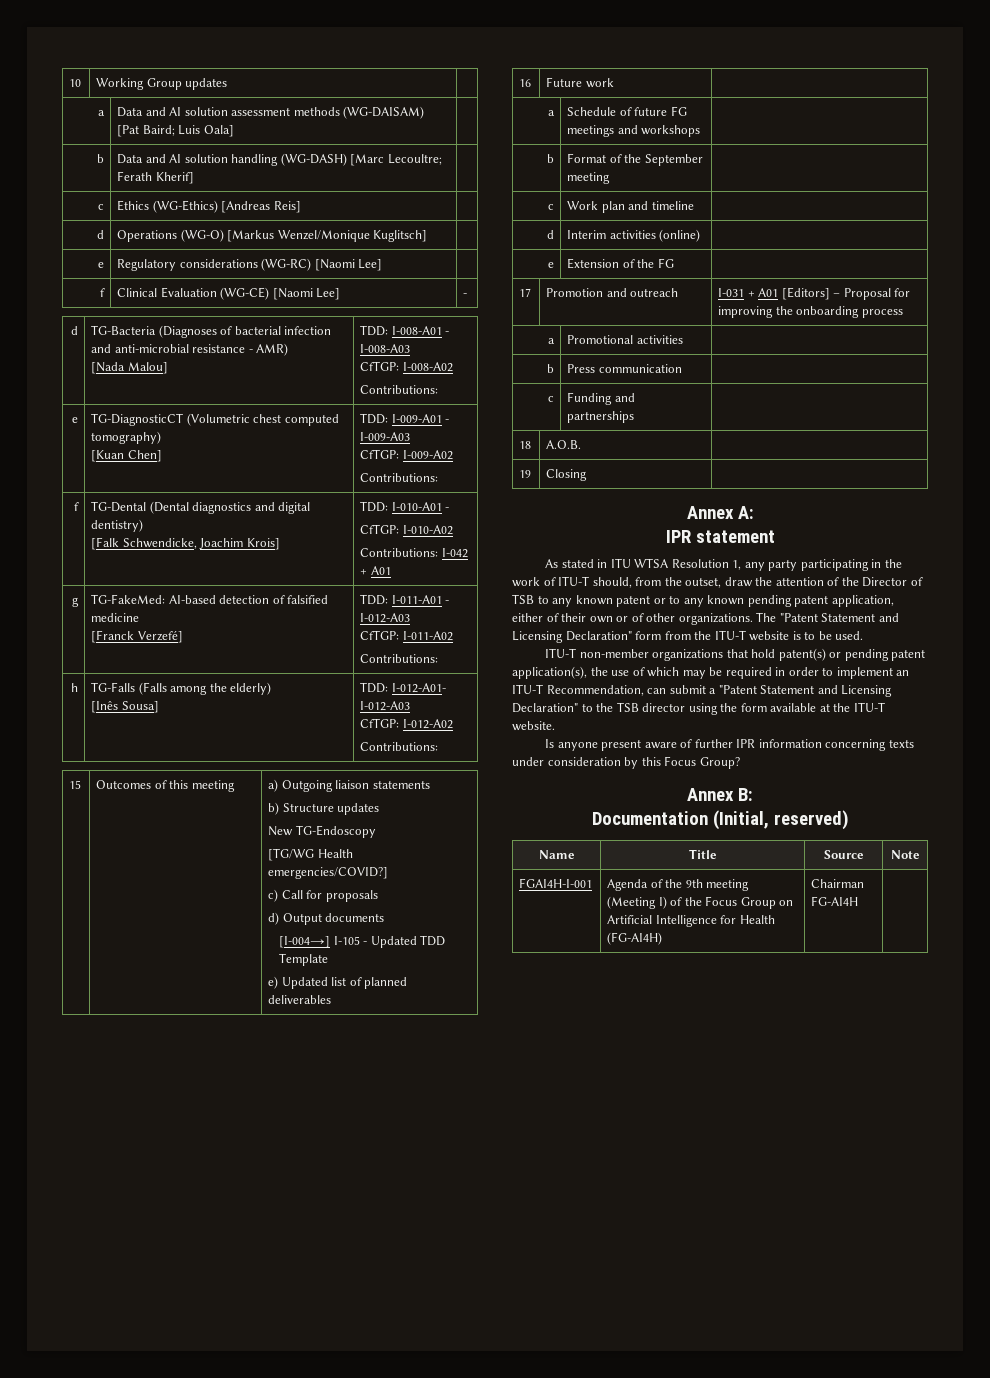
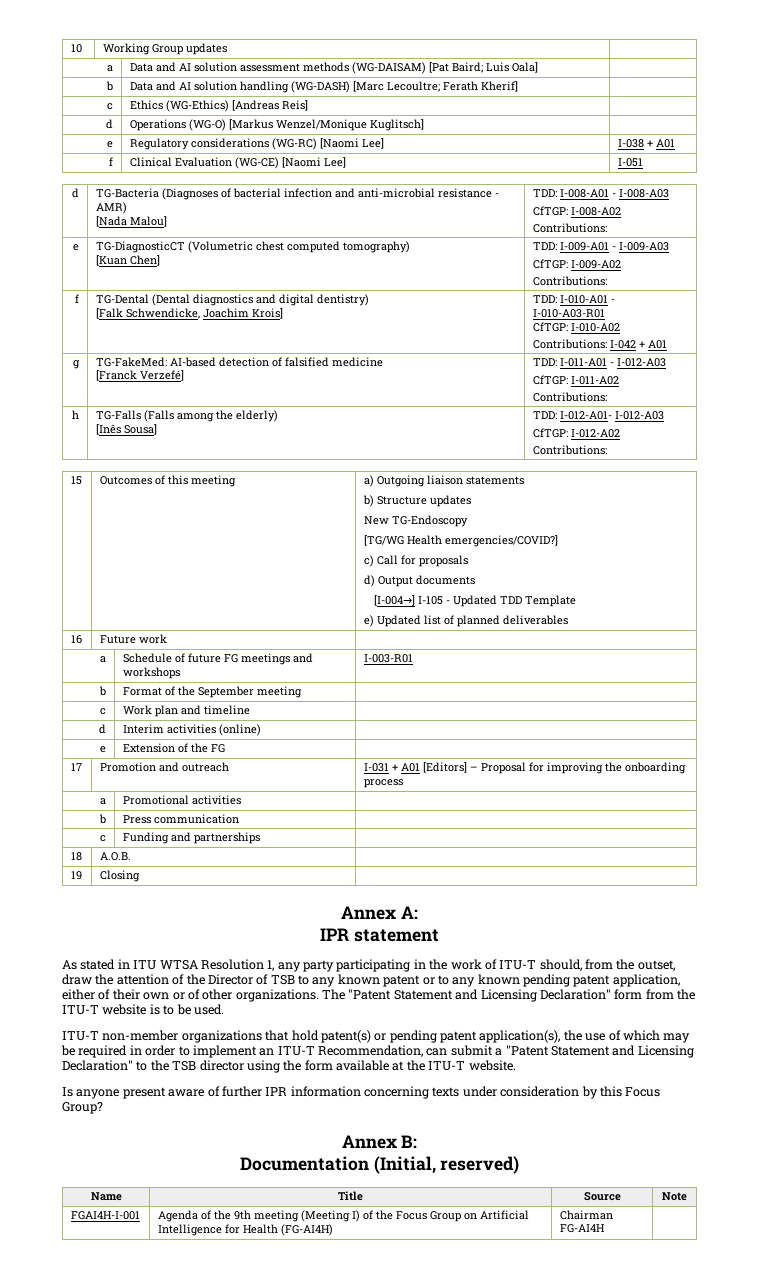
(383, 265) none -> [617,139,675,148] I-038 + A01
[463,293,468,297] - -> [617,158,643,167] I-051
(450, 509) none -> [532,309,605,318] I-010-A03-R01
(701, 131) none -> [363,654,413,663] I-003-R01

